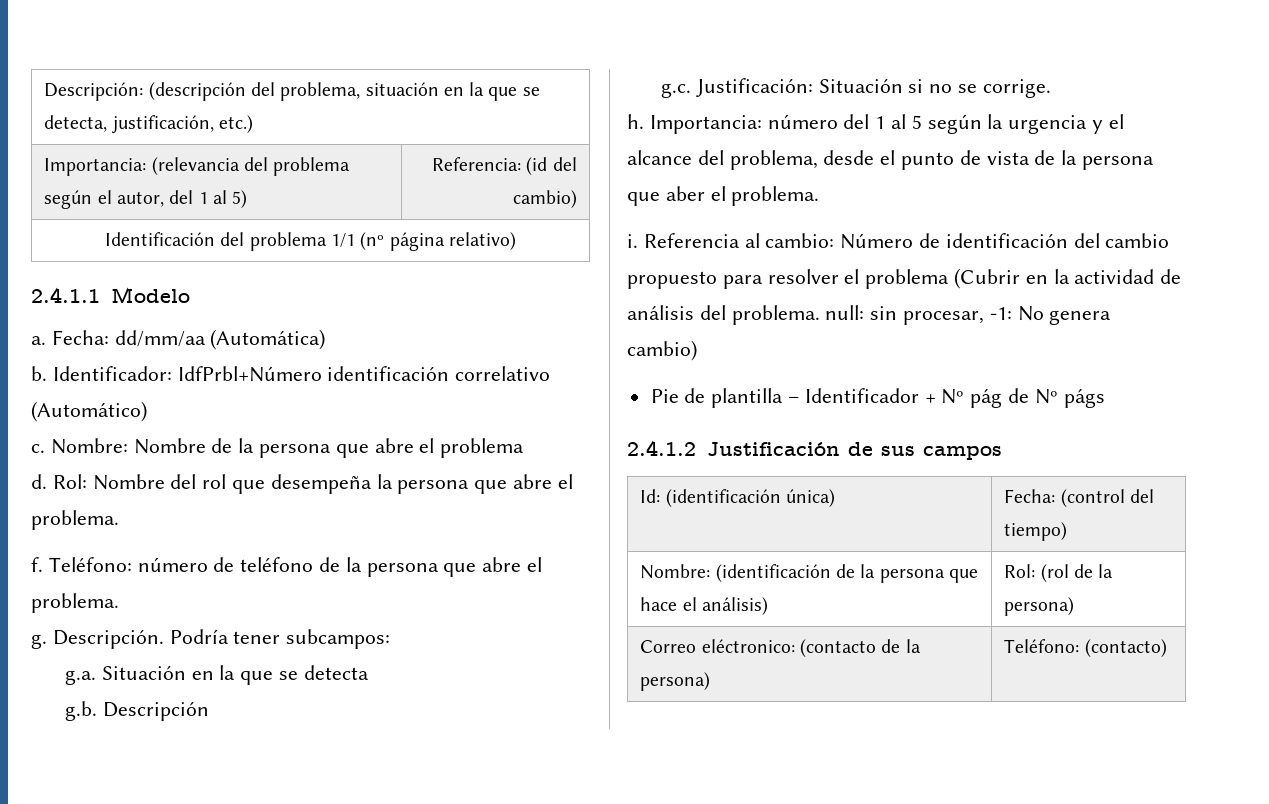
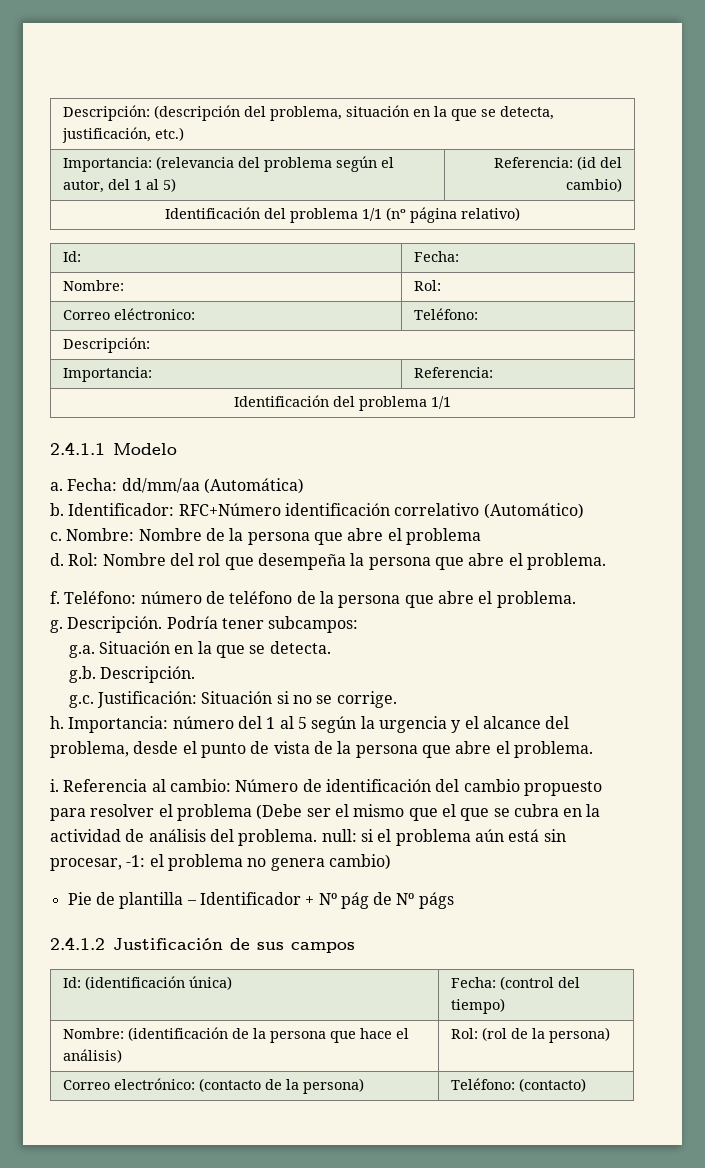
(516, 241) none -> [62,251,81,262] [413,251,459,262] [62,280,124,291] [413,280,441,291] [62,308,195,320] [413,308,478,320] [62,337,150,353] [62,367,152,382] [413,367,493,378] [234,395,451,411] // Id: | Fecha: // Nombre: | Rol: // Correo eléctronico: | Teléfono: // Descripción: // Importancia: | Referencia: // Identificación del problema 1/1
[177,366,322,382] IdfPrbl+Número -> [178,503,281,516] RFC+Número
[303,665,369,680] detecta -> [269,641,331,654] detecta.
[102,701,209,721] Descripción -> [99,666,195,683] Descripción.
[665,186,705,201] aber -> [455,741,492,754] abre
[954,268,1021,289] (Cubrir -> [256,804,559,821] (Debe ser el mismo que el que se cubra
[870,306,1044,325] sin procesar, -1: No -> [360,829,566,846] [50,854,267,871] si el problema aún está sin procesar, -1: el problema no
[701,639,795,653] eléctronico: -> [113,1078,195,1090] electrónico:

